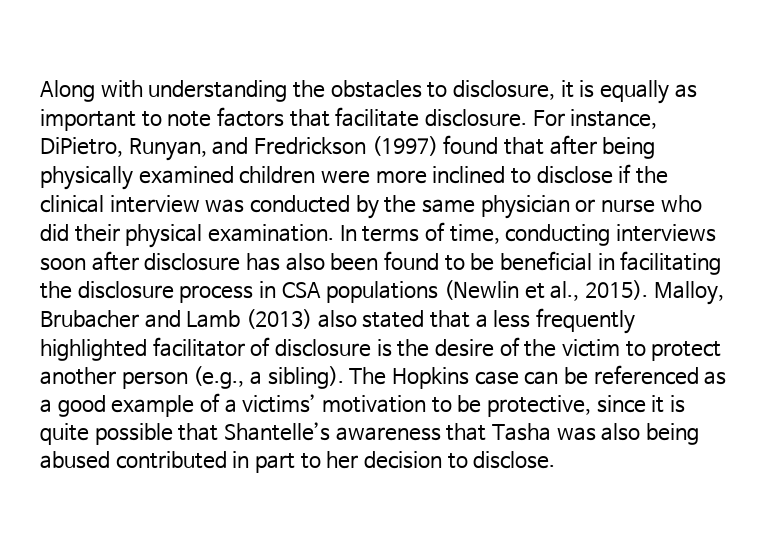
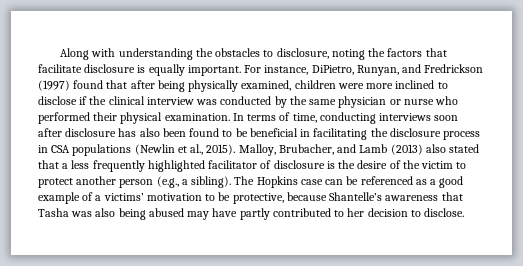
[560,80,697,104] [40,107,527,131] it is equally as important to note factors that facilitate disclosure. -> [331,48,447,60] [38,64,241,76] noting the factors that facilitate disclosure is equally important.
[138,166,234,184] examined -> [241,80,292,91] examined,
[40,224,69,241] did -> [38,112,90,124] performed
[40,310,139,328] Brubacher -> [278,144,334,155] Brubacher,
[596,395,685,413] [40,423,219,445] since it is quite possible that -> [286,192,327,201] because
[115,451,296,473] contributed in part -> [187,208,331,220] may have partly contributed

